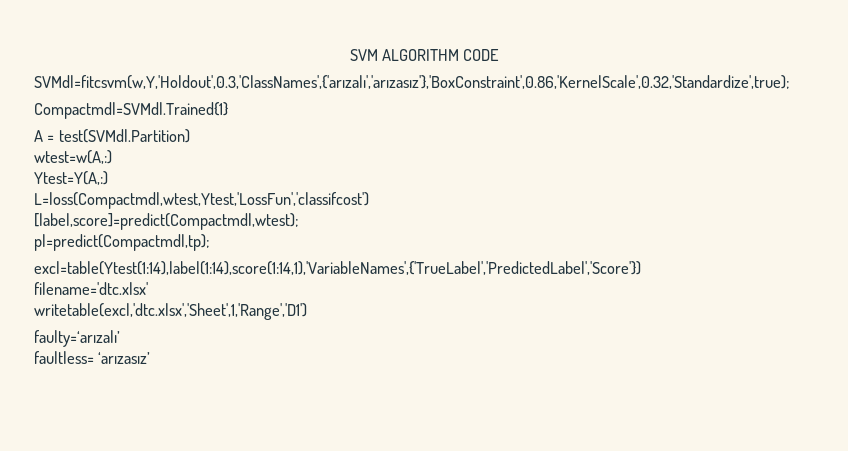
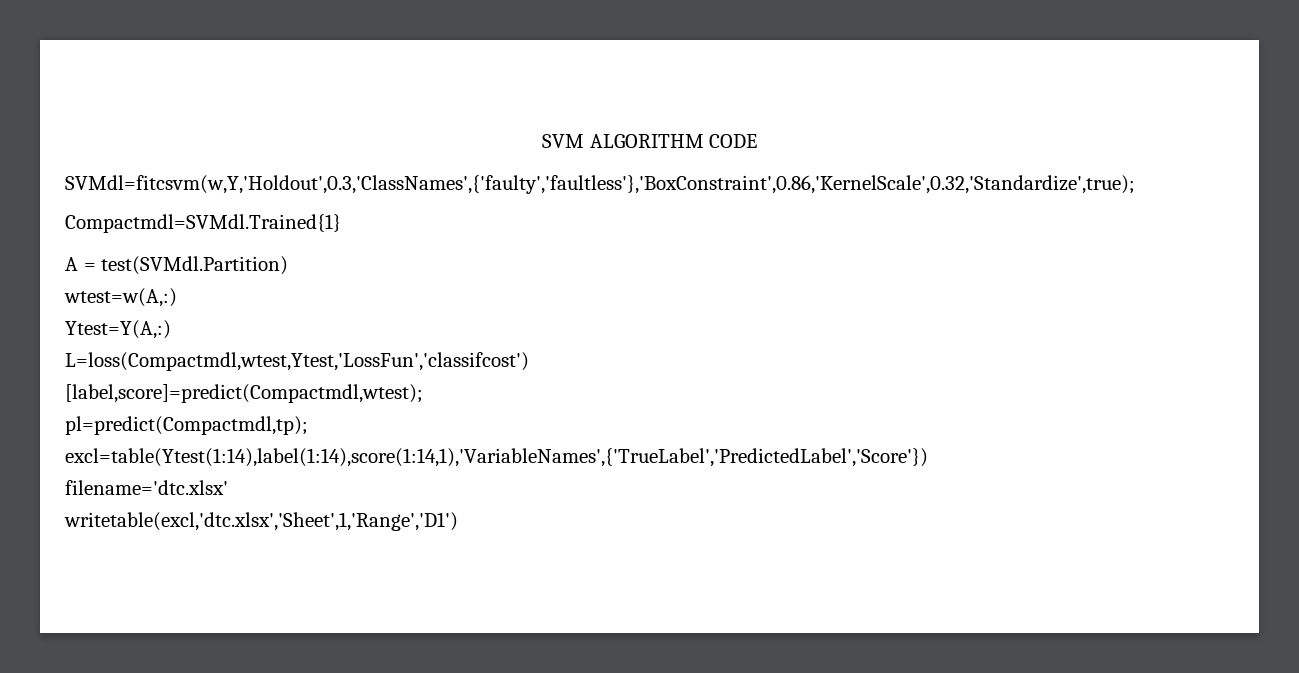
[34,75,790,89] SVMdl=fitcsvm(w,Y,'Holdout',0.3,'ClassNames',{'arızalı','arızasız'},'BoxConstraint',0.86,'KernelScale',0.32,'Standardize',true); -> [65,175,1135,194] SVMdl=fitcsvm(w,Y,'Holdout',0.3,'ClassNames',{'faulty','faultless'},'BoxConstraint',0.86,'KernelScale',0.32,'Standardize',true);
[34,330,120,347] [34,351,151,364] // faulty=‘arızalı’ // faultless= ‘arızasız’ -> (458, 521) none

